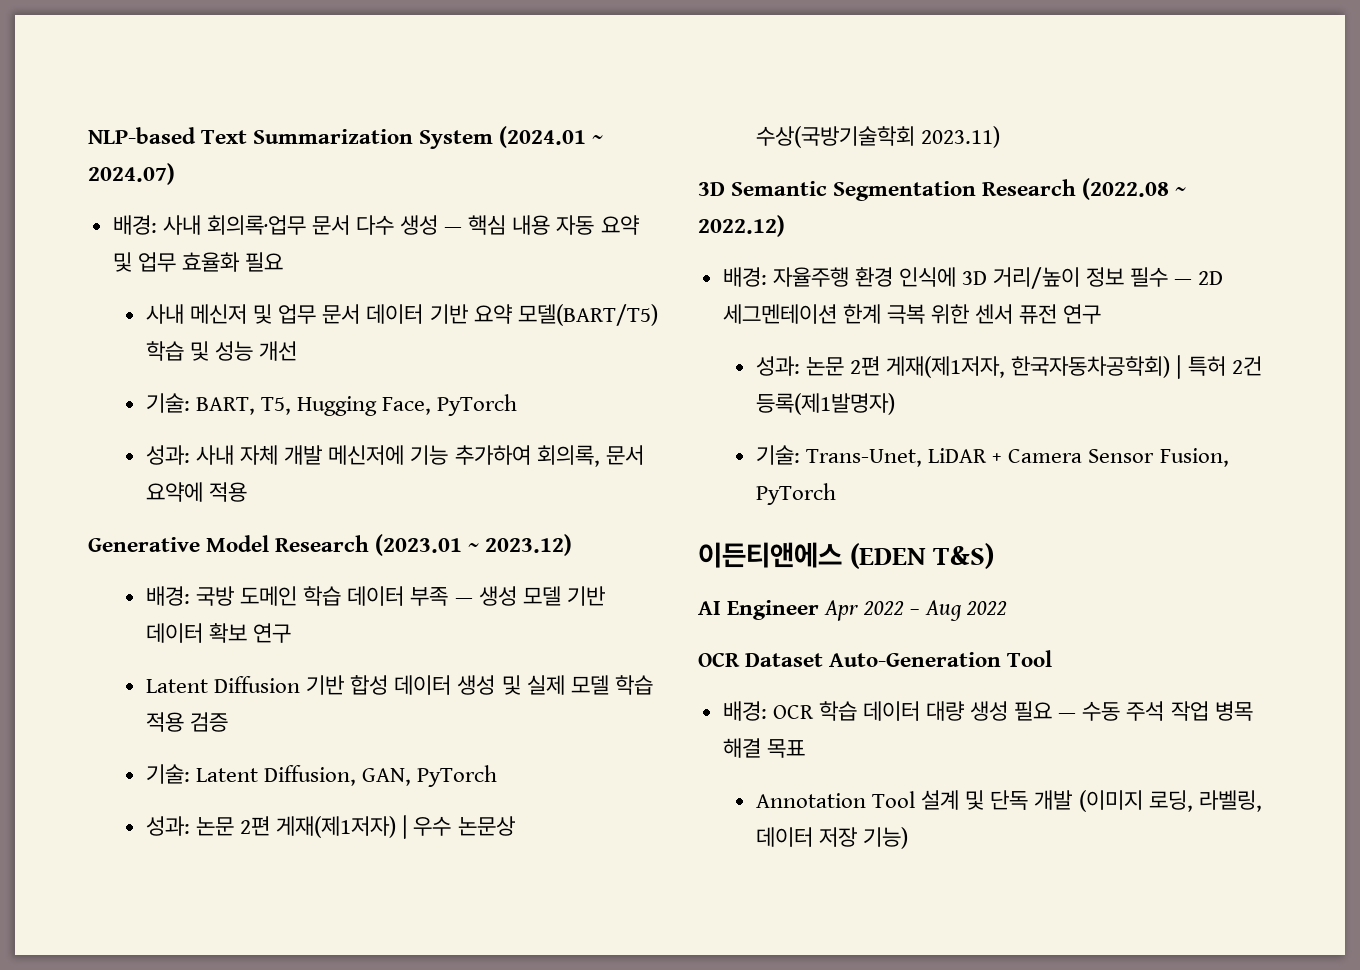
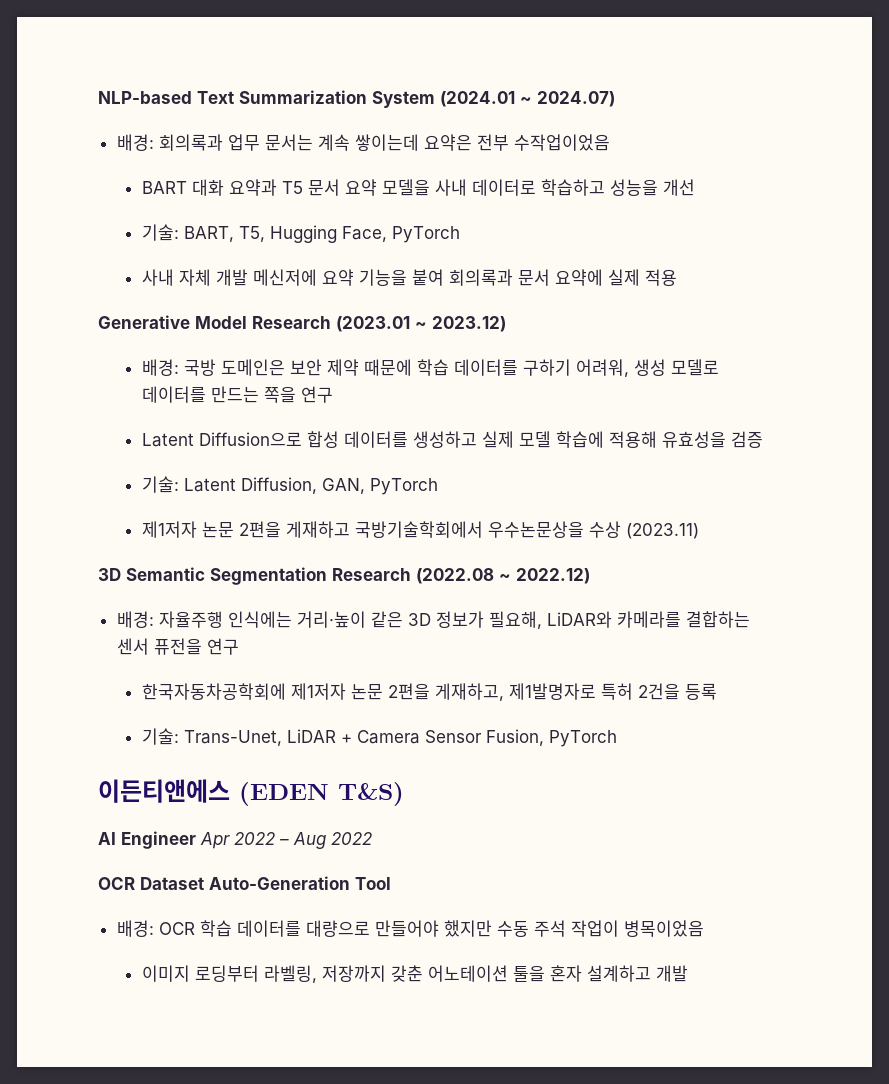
[162,215,639,235] [112,252,283,272] [146,304,658,326] [146,341,254,361] 사내 회의록·업무 문서 다수 생성 — 핵심 내용 자동 요약 및 업무 효율화 필요 // 사내 메신저 및 업무 문서 데이터 기반 요약 모델(BART/T5) 학습 및 성능 -> [158,134,610,151] [141,179,658,196] 회의록과 업무 문서는 계속 쌓이는데 요약은 전부 수작업이었음 // BART 대화 요약과 T5 문서 요약 모델을 사내 데이터로 학습하고 성능을
[146,445,191,465] 성과: -> (460, 234) none
[410,445,600,467] 기능 추가하여 회의록, -> [321,269,513,286] 요약 기능을 붙여 회의록과
(204, 492) none -> [607,269,640,286] 실제
[240,586,605,606] [146,623,292,643] [146,675,653,695] [146,712,185,732] 도메인 학습 데이터 부족 — 생성 모델 기반 데이터 확보 연구 // Latent Diffusion 기반 합성 데이터 생성 및 실제 모델 학습 적용 -> [220,359,719,377] [141,386,333,403] [141,431,726,448] 도메인은 보안 제약 때문에 학습 데이터를 구하기 어려워, 생성 모델로 데이터를 만드는 쪽을 연구 // Latent Diffusion으로 합성 데이터를 생성하고 실제 모델 학습에 적용해 유효성을
[146,815,515,839] [756,126,1001,148] 성과: 논문 2편 게재(제1저자) | 우수 논문상 수상(국방기술학회 2023.11) -> [141,521,699,539] 제1저자 논문 2편을 게재하고 국방기술학회에서 우수논문상을 수상 (2023.11)
[854,267,1224,289] [722,304,1102,324] [756,355,1262,379] [756,393,896,415] 환경 인식에 3D 거리/높이 정보 필수 — 2D 세그멘테이션 한계 극복 위한 센서 퓨전 연구 // 성과: 논문 2편 게재(제1저자, 한국자동차공학회) | 특허 2건 등록(제1발명자) -> [227,611,750,629] [116,638,239,655] [141,683,717,701] 인식에는 거리·높이 같은 3D 정보가 필요해, LiDAR와 카메라를 결합하는 센서 퓨전을 연구 // 한국자동차공학회에 제1저자 논문 2편을 게재하고, 제1발명자로 특허 2건을 등록
[862,701,1253,721] [722,738,805,758] [756,790,1262,812] [756,827,909,849] 데이터 대량 생성 필요 — 수동 주석 작업 병목 해결 목표 // Annotation Tool 설계 및 단독 개발 (이미지 로딩, 라벨링, 데이터 저장 기능) -> [236,920,704,937] [141,965,688,983] 데이터를 대량으로 만들어야 했지만 수동 주석 작업이 병목이었음 // 이미지 로딩부터 라벨링, 저장까지 갖춘 어노테이션 툴을 혼자 설계하고 개발

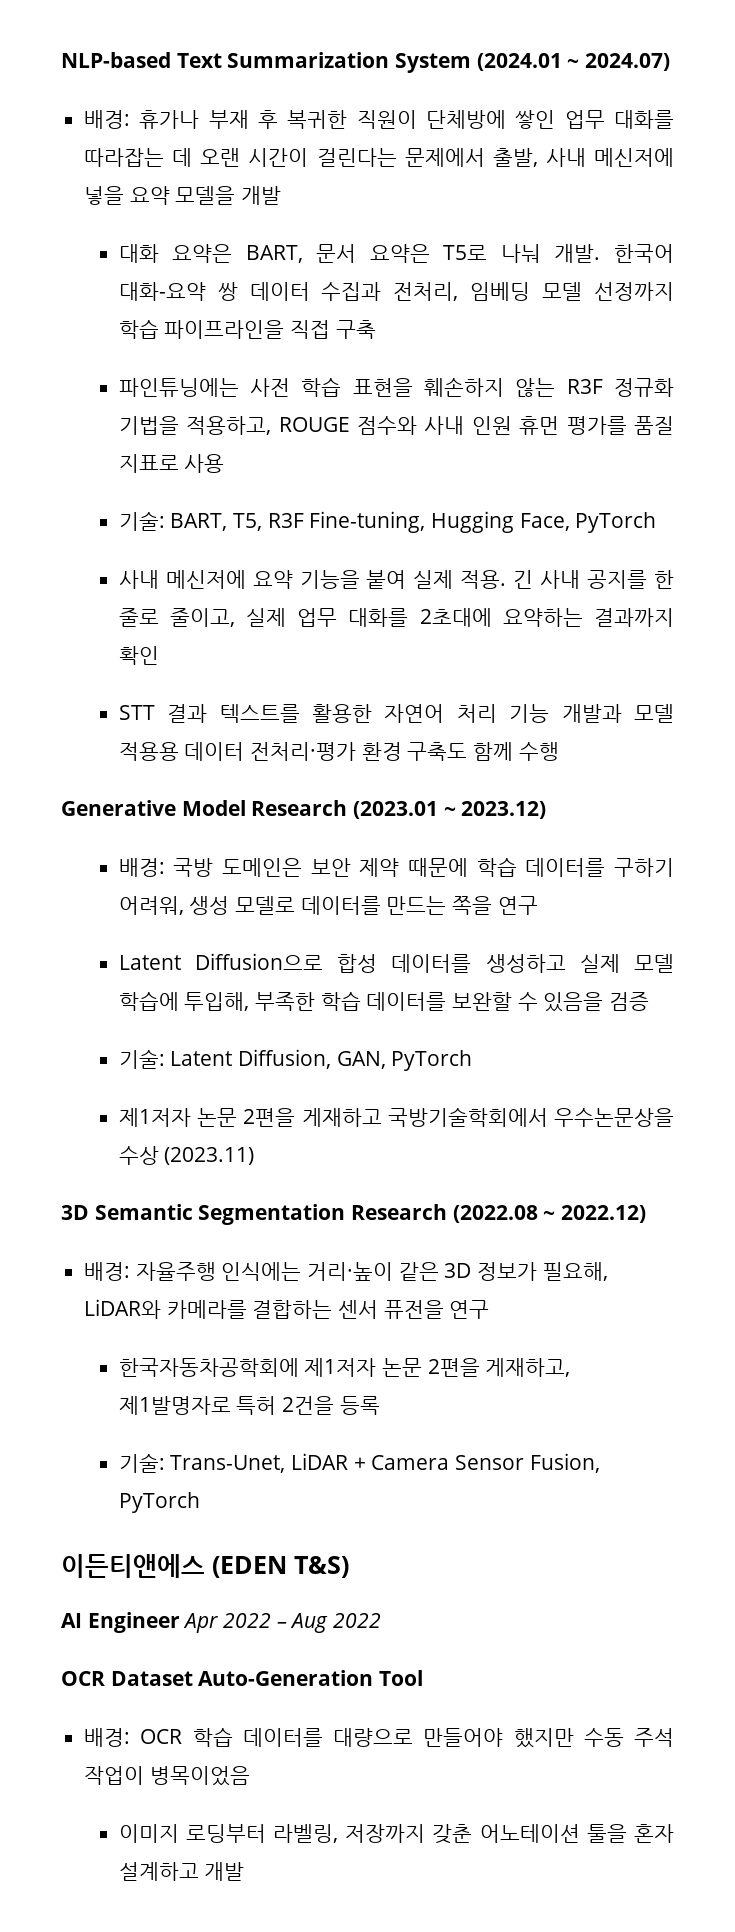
[158,134,610,151] [141,179,695,196] 회의록과 업무 문서는 계속 쌓이는데 요약은 전부 수작업이었음 // BART 대화 요약과 T5 문서 요약 모델을 사내 데이터로 학습하고 성능을 개선 -> [139,110,674,129] [84,148,674,167] [84,186,282,205] [118,244,674,263] [118,282,675,301] [118,319,376,339] [118,377,674,397] [118,416,674,435] [118,454,225,473] 휴가나 부재 후 복귀한 직원이 단체방에 쌓인 업무 대화를 따라잡는 데 오랜 시간이 걸린다는 문제에서 출발, 사내 메신저에 넣을 요약 모델을 개발 // 대화 요약은 BART, 문서 요약은 T5로 나눠 개발. 한국어 대화-요약 쌍 데이터 수집과 전처리, 임베딩 모델 선정까지 학습 파이프라인을 직접 구축 // 파인튜닝에는 사전 학습 표현을 훼손하지 않는 R3F 정규화 기법을 적용하고, ROUGE 점수와 사내 인원 휴먼 평가를 품질 지표로 사용
(265, 234) none -> [267,511,426,533] R3F Fine-tuning,
[178,269,248,286] 자체 개발 -> (159, 579) none
[448,269,677,286] 회의록과 문서 요약에 실제 적용 -> [413,570,674,589] [118,608,674,627] [118,646,159,665] [118,704,674,723] [118,742,559,761] 실제 적용. 긴 사내 공지를 한 줄로 줄이고, 실제 업무 대화를 2초대에 요약하는 결과까지 확인 // STT 결과 텍스트를 활용한 자연어 처리 기능 개발과 모델 적용용 데이터 전처리·평가 환경 구축도 함께 수행
[608,431,726,448] 적용해 유효성을 -> [184,991,604,1012] 투입해, 부족한 학습 데이터를 보완할 수 있음을

